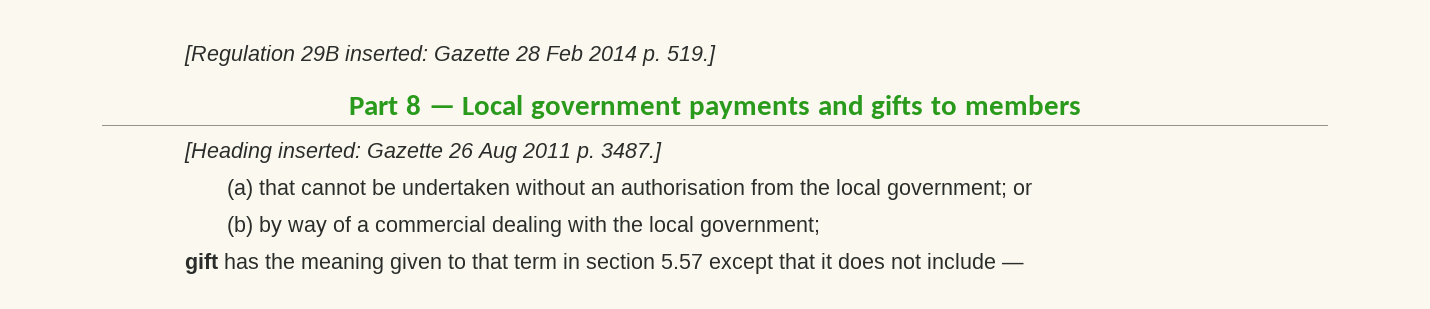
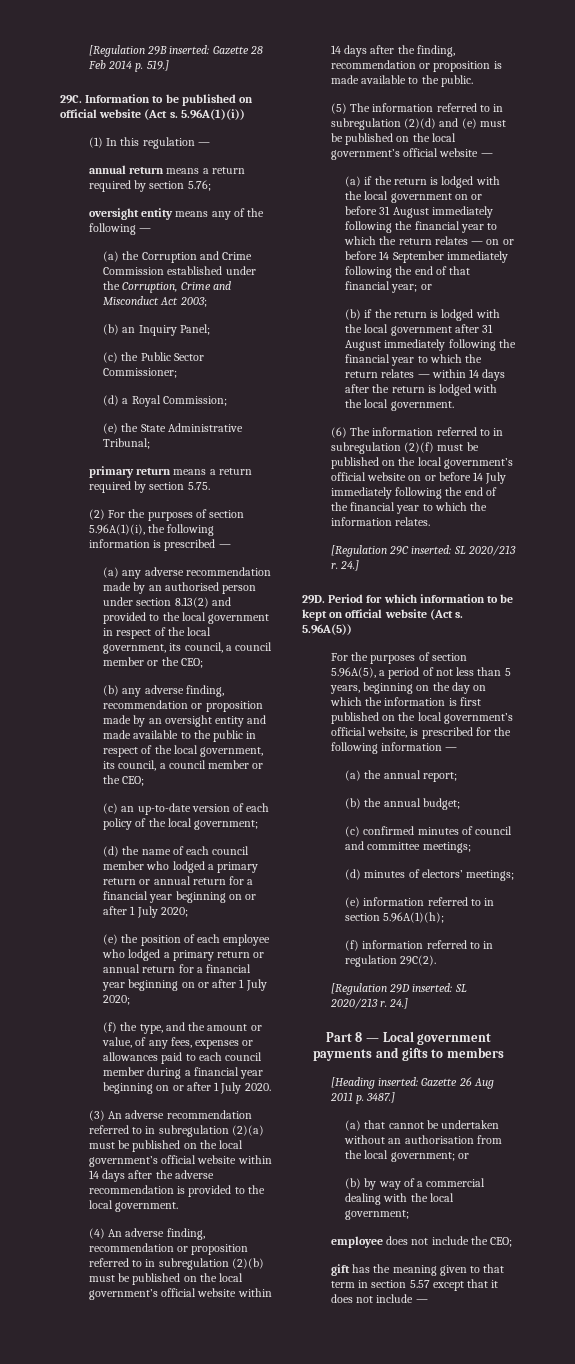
(717, 55) none -> [60,94,254,106] [60,109,245,120] [88,137,210,149] [88,165,245,174] [88,180,211,192] [88,208,265,220] [88,223,152,235] [103,251,253,263] [103,266,256,275] [103,281,231,293] [103,296,207,307] [103,324,210,336] [103,352,204,363] [103,368,178,378] [103,395,227,407] [103,423,243,434] [103,438,151,449] [88,466,252,478] [88,481,210,493] [88,509,245,521] [88,524,215,536] [88,539,231,551] [103,567,271,579] [103,582,257,594] [103,597,231,608] [103,612,270,624] [103,627,212,639] [103,642,273,654] [103,657,203,668] [103,685,224,697] [103,700,263,712] [103,715,267,727] [103,730,257,742] [103,745,264,757] [103,760,264,771] [103,775,145,786] [103,803,270,815] [103,818,259,830] [103,846,250,857] [103,861,259,873] [103,876,254,885] [103,891,257,903] [103,906,188,918] [103,934,271,946] [102,949,265,961] [103,964,252,973] [102,979,267,991] [103,995,131,1005] [103,1022,262,1034] [102,1037,254,1049] [103,1052,263,1064] [103,1067,264,1079] [103,1082,271,1094] [88,1110,252,1121] [88,1125,264,1137] [88,1140,244,1152] [88,1155,272,1167] [88,1170,214,1182] [88,1185,265,1197] [88,1200,179,1212] [88,1228,205,1240] [88,1243,249,1255] [88,1258,264,1270] [88,1273,244,1285] [88,1288,272,1300] [330,45,455,57] [330,60,502,72] [330,75,473,87] [330,103,504,114] [330,118,506,130] [330,133,456,145] [330,148,493,160] [345,176,500,188] [345,191,483,203] [345,206,493,218] [345,221,498,233] [344,236,514,245] [345,251,508,263] [345,266,471,278] [345,281,432,293] [345,309,500,321] [345,324,494,336] [345,339,516,351] [345,354,483,366] [345,369,506,381] [345,384,498,396] [345,399,454,411] [330,427,504,438] [330,442,479,454] [330,457,513,469] [330,472,507,484] [330,487,497,499] [330,502,488,514] [330,517,431,526] [330,545,516,557] [330,560,360,571] [302,594,514,604] [302,609,464,621] [302,624,352,635] [330,652,467,664] [330,667,511,679] [329,682,487,694] [329,697,481,706] [330,712,513,724] [330,727,512,739] [330,742,458,754] [345,770,457,782] [345,798,460,810] [345,826,513,837] [345,841,471,853] [345,869,515,881] [345,897,495,908] [345,912,445,923] [345,940,494,951] [345,955,437,967] [330,983,467,995] [329,998,409,1009] // 29C. Information to be published on official website (Act s. 5.96A(1)(i)) // (1) In this regulation — // annual return means a return required by section 5.76; // oversight entity means any of the following — // (a) the Corruption and Crime Commission established under the Corruption, Crime and Misconduct Act 2003; // (b) an Inquiry Panel; // (c) the Public Sector Commissioner; // (d) a Royal Commission; // (e) the State Administrative Tribunal; // primary return means a return required by section 5.75. // (2) For the purposes of section 5.96A(1)(i), the following information is prescribed — // (a) any adverse recommendation made by an authorised person under section 8.13(2) and provided to the local government in respect of the local government, its council, a council member or the CEO; // (b) any adverse finding, recommendation or proposition made by an oversight entity and made available to the public in respect of the local government, its council, a council member or the CEO; // (c) an up-to-date version of each policy of the local government; // (d) the name of each council member who lodged a primary return or annual return for a financial year beginning on or after 1 July 2020; // (e) the position of each employee who lodged a primary return or annual return for a financial year beginning on or after 1 July 2020; // (f) the type, and the amount or value, of any fees, expenses or allowances paid to each council member during a financial year beginning on or after 1 July 2020. // (3) An adverse recommendation referred to in subregulation (2)(a) must be published on the local government’s official website within 14 days after the adverse recommendation is provided to the local government. // (4) An adverse finding, recommendation or proposition referred to in subregulation (2)(b) must be published on the local government’s official website within 14 days after the finding, recommendation or proposition is made available to the public. // (5) The information referred to in subregulation (2)(d) and (e) must be published on the local government’s official website — // (a) if the return is lodged with the local government on or before 31 August immediately following the financial year to which the return relates — on or before 14 September immediately following the end of that financial year; or // (b) if the return is lodged with the local government after 31 August immediately following the financial year to which the return relates — within 14 days after the return is lodged with the local government. // (6) The information referred to in subregulation (2)(f) must be published on the local government’s official website on or before 14 July immediately following the end of the financial year to which the information relates. // [Regulation 29C inserted: SL 2020/213 r. 24.] // 29D. Period for which information to be kept on official website (Act s. 5.96A(5)) // For the purposes of section 5.96A(5), a period of not less than 5 years, beginning on the day on which the information is first published on the local government’s official website, is prescribed for the following information — // (a) the annual report; // (b) the annual budget; // (c) confirmed minutes of council and committee meetings; // (d) minutes of electors’ meetings; // (e) information referred to in section 5.96A(1)(h); // (f) information referred to in regulation 29C(2). // [Regulation 29D inserted: SL 2020/213 r. 24.]
(820, 227) none -> [330,1236,513,1248] // employee does not include the CEO;

